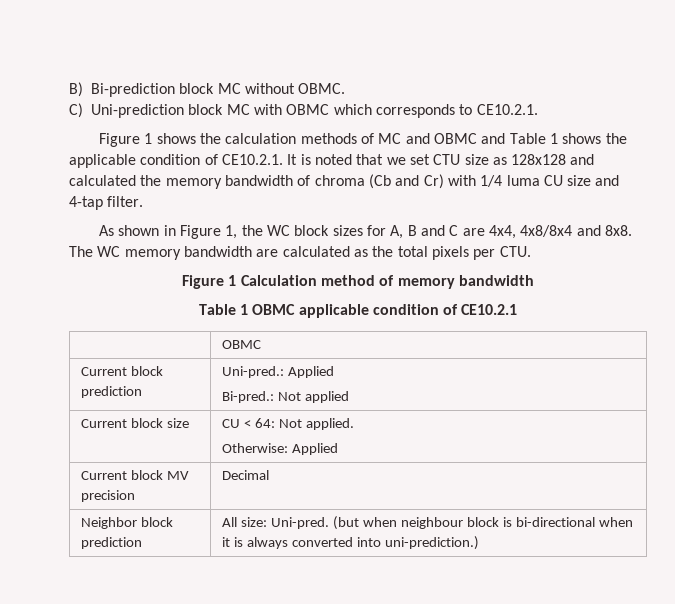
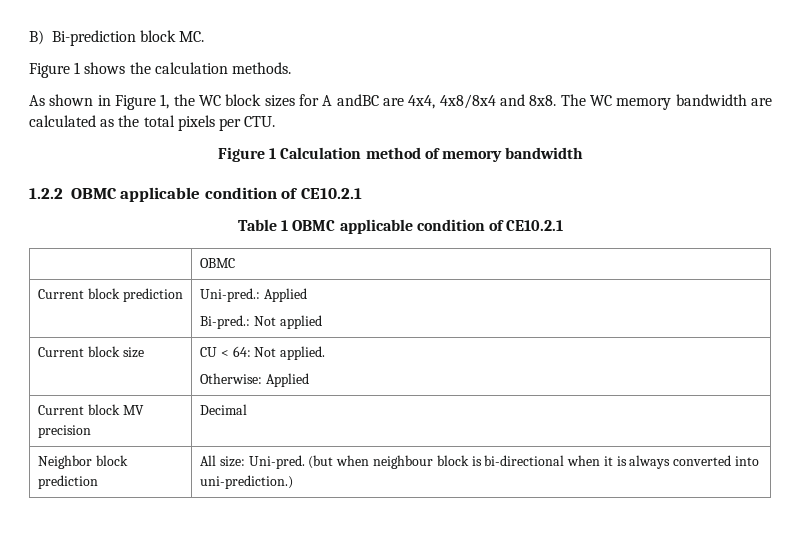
[217,83,346,94] [69,103,538,118] MC without OBMC. // C) Uni-prediction block MC with OBMC which corresponds to CE10.2.1. -> [179,31,205,42] MC.
[300,133,627,144] [69,154,595,168] [69,174,620,189] [69,196,144,210] methods of MC and OBMC and Table 1 shows the applicable condition of CE10.2.1. It is noted that we set CTU size as 128x128 and calculated the memory bandwidth of chroma (Cb and Cr) with 1/4 luma CU size and 4-tap filter. -> [231,62,291,74] methods.
[390,225,459,239] A, B and C -> [322,94,379,106] A andBC
(534, 280) none -> [29,187,362,202] // 1.2.2 OBMC applicable condition of CE10.2.1

